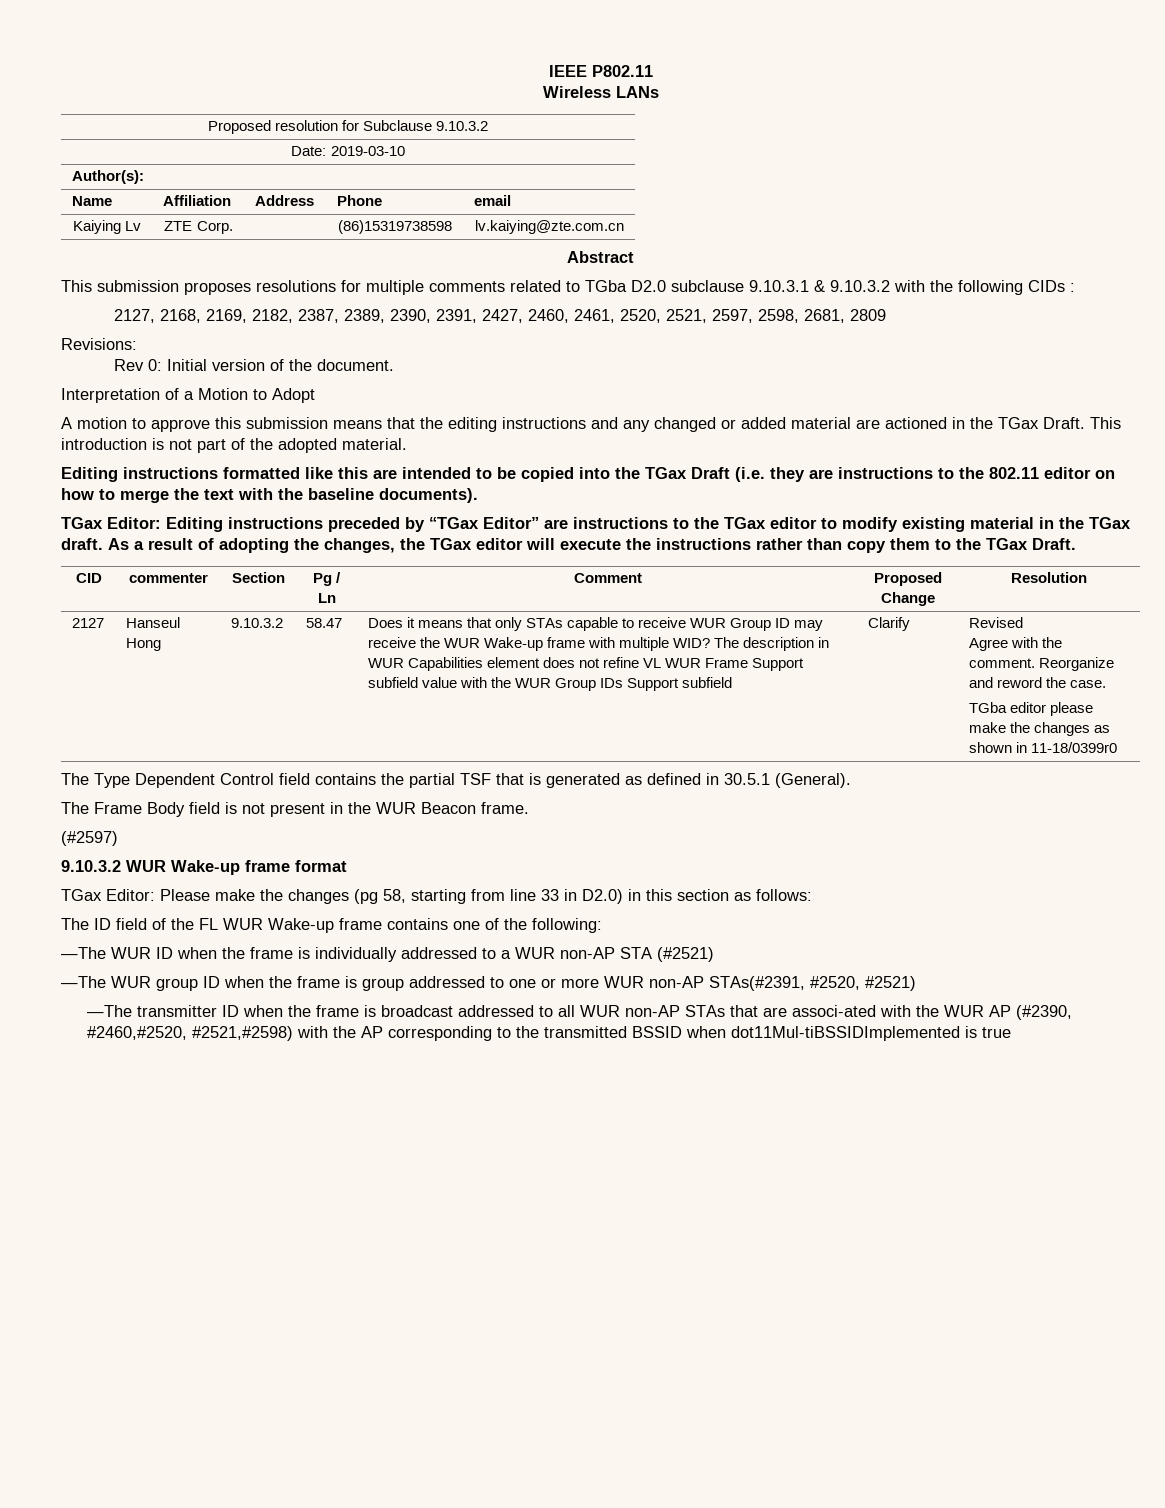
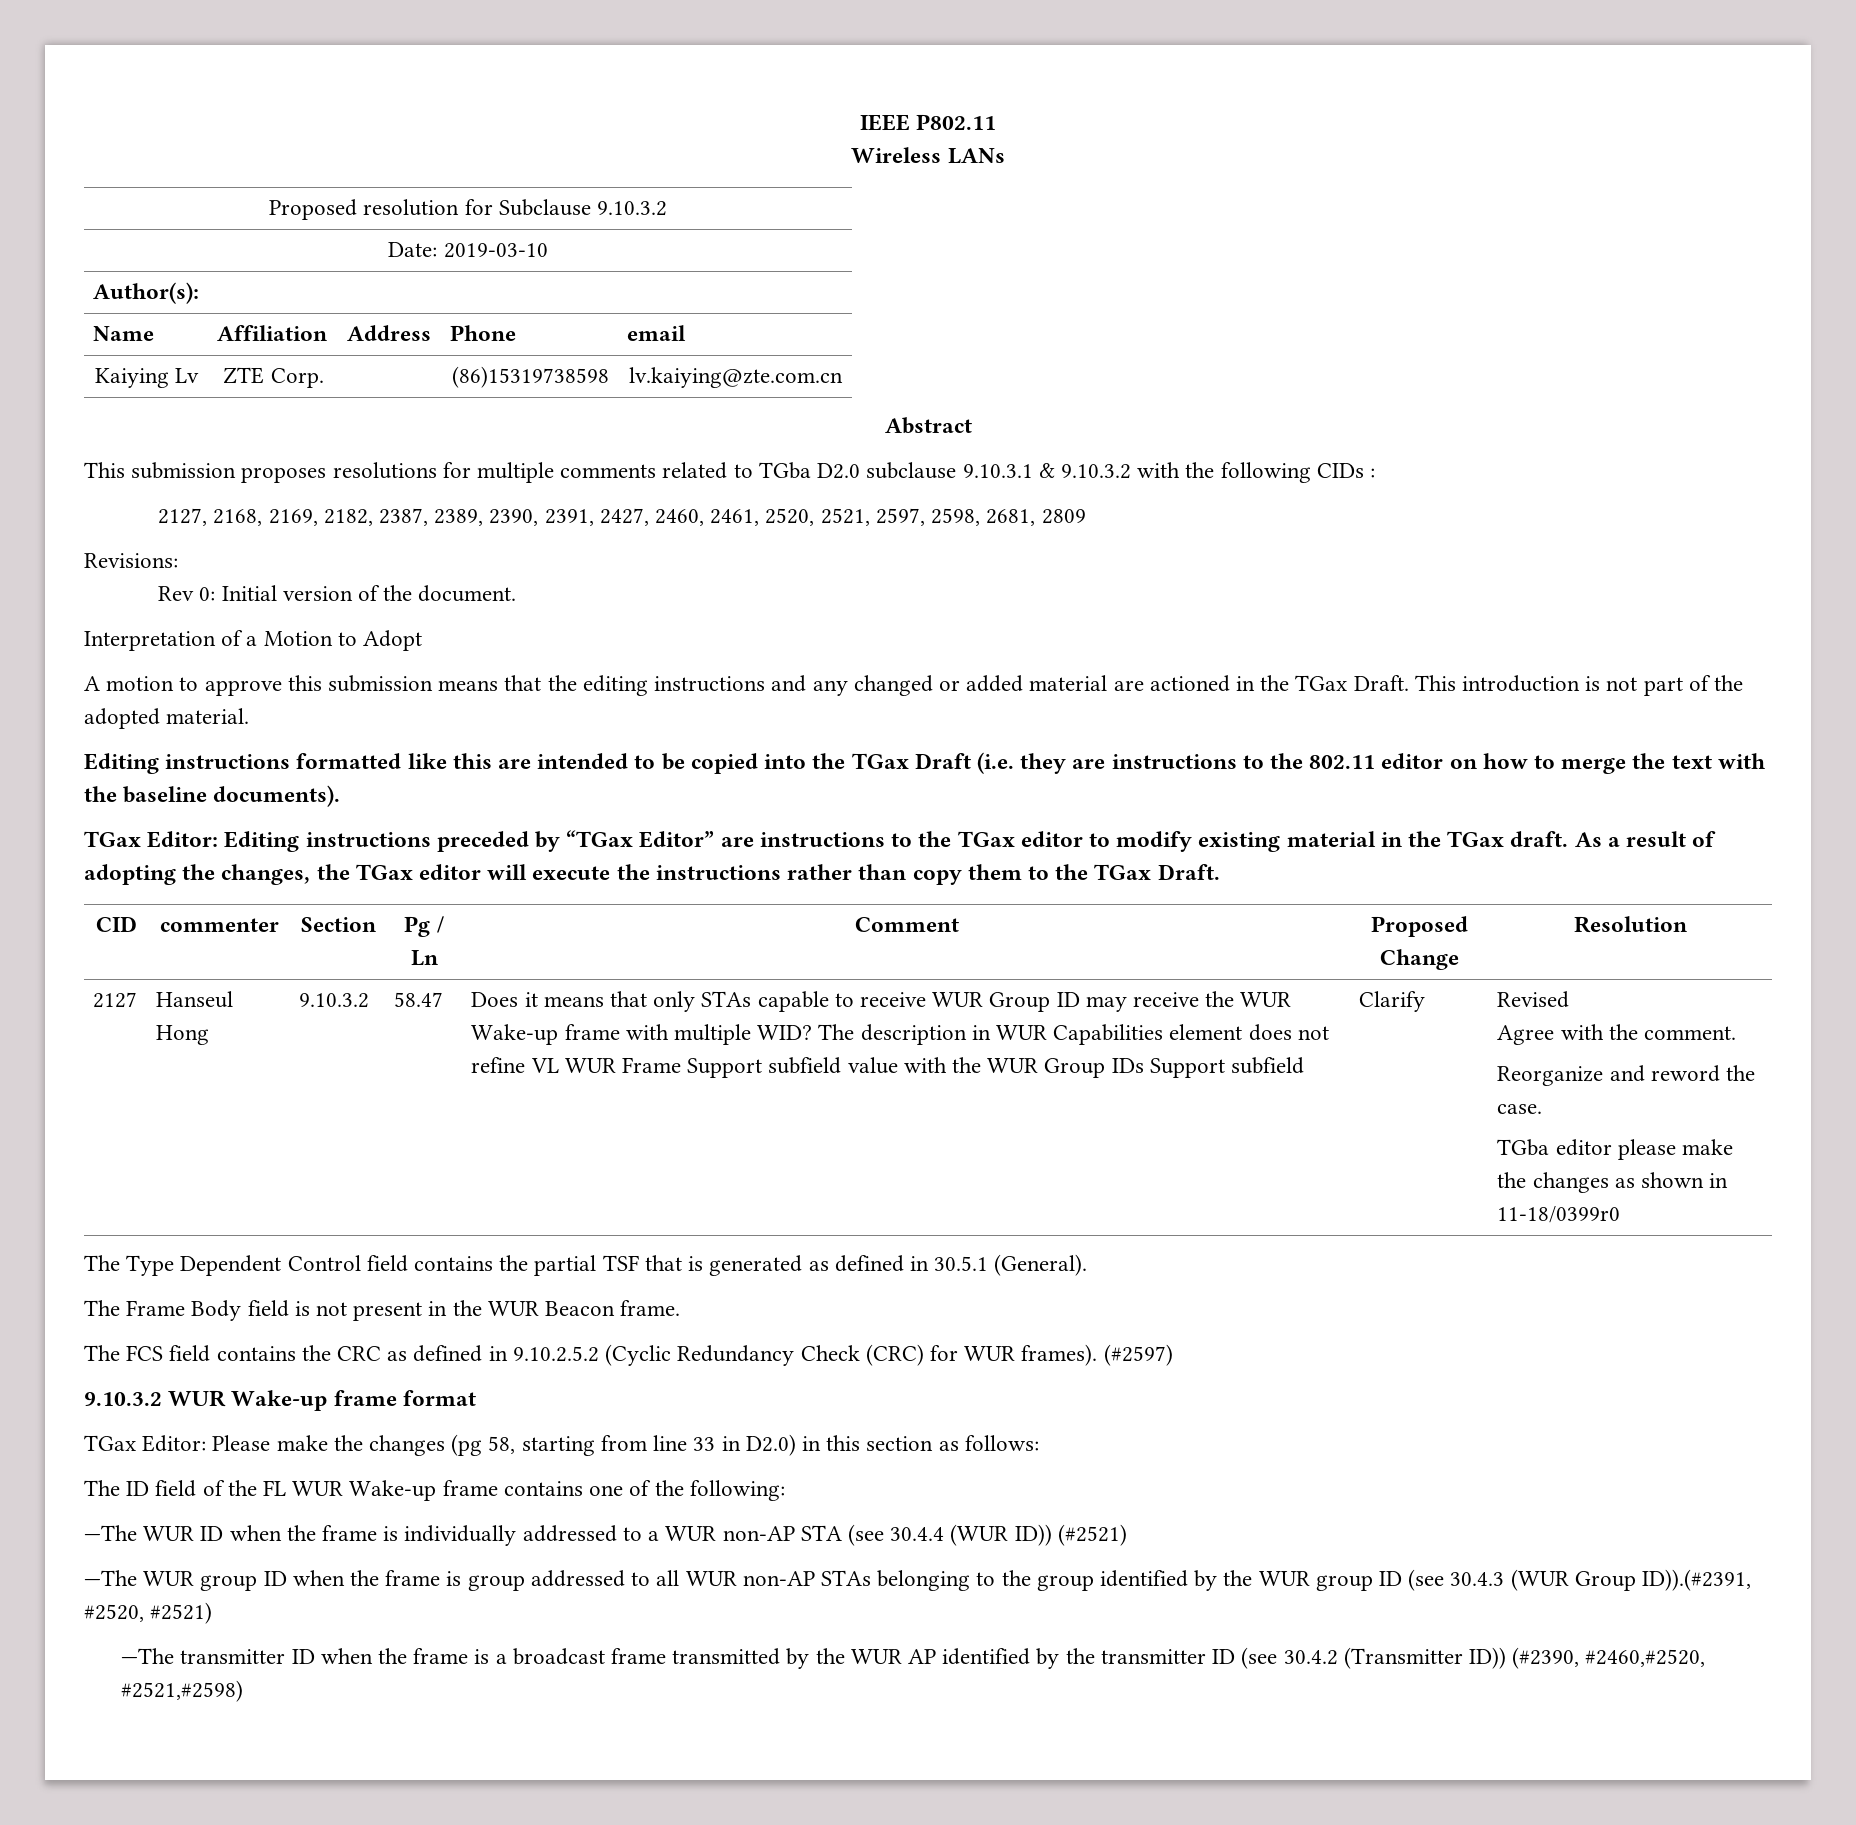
(1035, 663) none -> (1736, 1033) //
(529, 808) none -> [84,1344,1098,1366] The FCS field contains the CRC as defined in 9.10.2.5.2 (Cyclic Redundancy Check (CRC) for WUR frames).
(652, 953) none -> [847,1524,1052,1546] (see 30.4.4 (WUR ID))
[509,976,805,991] one or more WUR non-AP STAs(#2391, -> [656,1569,1752,1591] all WUR non-AP STAs belonging to the group identified by the WUR group ID (see 30.4.3 (WUR Group ID)).(#2391,
[381,1005,1073,1020] [87,1026,1012,1041] broadcast addressed to all WUR non-AP STAs that are associ-ated with the WUR AP (#2390, #2460,#2520, #2521,#2598) with the AP corresponding to the transmitted BSSID when dot11Mul-tiBSSIDImplemented is true -> [495,1647,1706,1669] [121,1680,244,1702] a broadcast frame transmitted by the WUR AP identified by the transmitter ID (see 30.4.2 (Transmitter ID)) (#2390, #2460,#2520, #2521,#2598)

